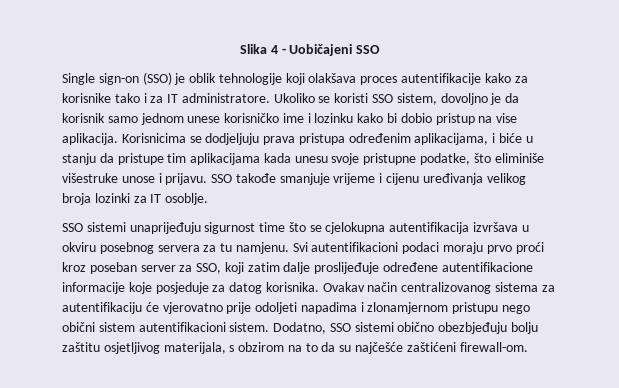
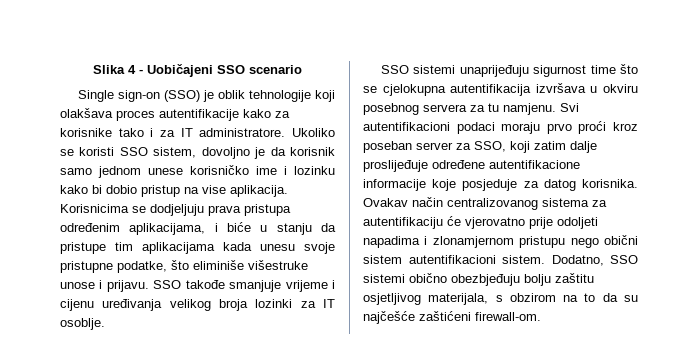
(381, 49) none -> [249,65,302,74] scenario

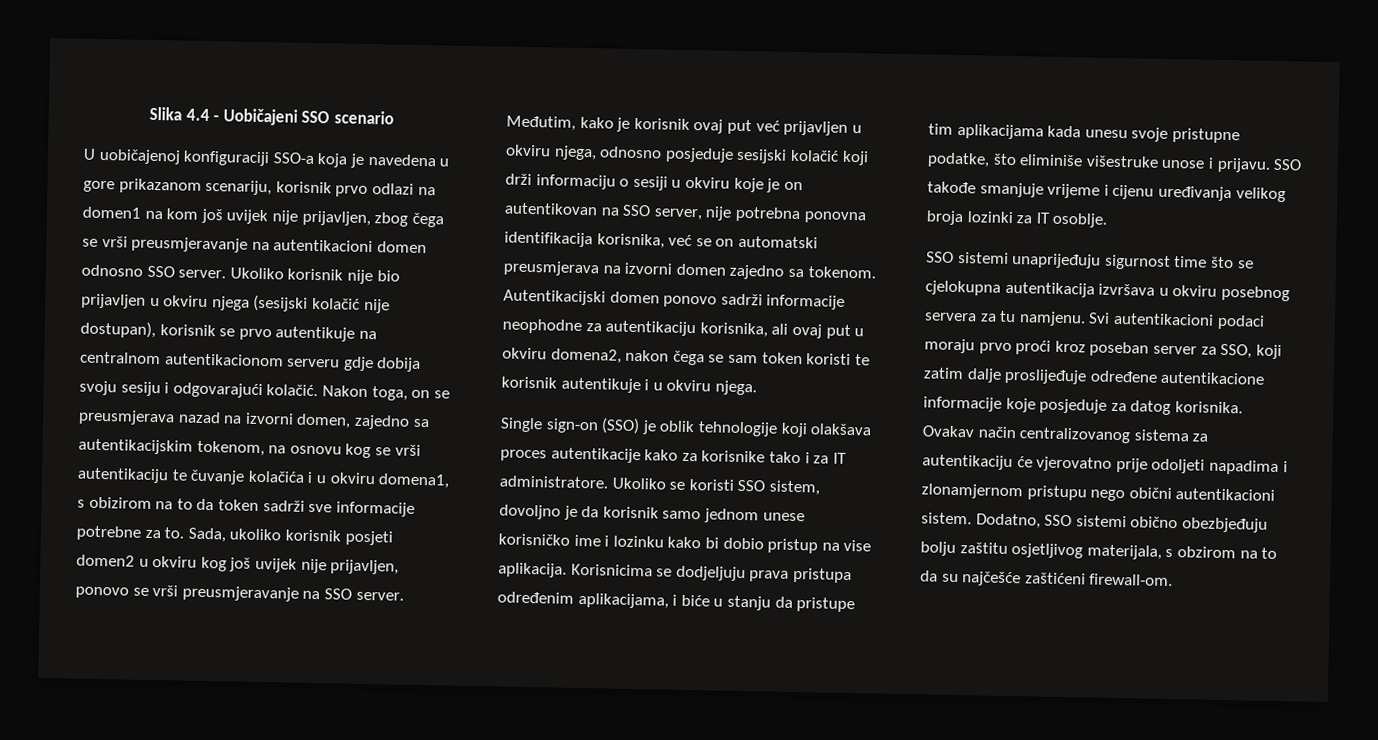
[128,65,136,74] 4 -> [185,108,210,122] 4.4
(302, 69) none -> [83,148,450,168] [83,178,436,197] [82,206,444,228] [82,236,427,254] [81,264,400,285] [81,293,390,314] [80,320,377,342] [80,351,422,372] [79,380,450,401] [78,409,430,430] [78,438,421,459] [77,467,451,489] [77,496,415,517] [76,525,393,546] [76,554,400,575] [75,585,404,602] [506,115,862,136] [505,144,869,166] [505,173,803,193] [504,202,866,224] [504,231,818,249] [503,260,876,280] [503,289,846,310] [502,318,865,340] [502,347,870,366] [501,376,757,396] // U uobičajenoj konfiguraciji SSO-a koja je navedena u gore prikazanom scenariju, korisnik prvo odlazi na domen1 na kom još uvijek nije prijavljen, zbog čega se vrši preusmjeravanje na autentikacioni domen odnosno SSO server. Ukoliko korisnik nije bio prijavljen u okviru njega (sesijski kolačić nije dostupan), korisnik se prvo autentikuje na centralnom autentikacionom serveru gdje dobija svoju sesiju i odgovarajući kolačić. Nakon toga, on se preusmjerava nazad na izvorni domen, zajedno sa autentikacijskim tokenom, na osnovu kog se vrši autentikaciju te čuvanje kolačića i u okviru domena1, s obizirom na to da token sadrži sve informacije potrebne za to. Sada, ukoliko korisnik posjeti domen2 u okviru kog još uvijek nije prijavljen, ponovo se vrši preusmjeravanje na SSO server. Međutim, kako je korisnik ovaj put već prijavljen u okviru njega, odnosno posjeduje sesijski kolačić koji drži informaciju o sesiji u okviru koje je on autentikovan na SSO server, nije potrebna ponovna identifikacija korisnika, već se on automatski preusmjerava na izvorni domen zajedno sa tokenom. Autentikacijski domen ponovo sadrži informacije neophodne za autentikaciju korisnika, ali ovaj put u okviru domena2, nakon čega se sam token koristi te korisnik autentikuje i u okviru njega.
[159,109,239,121] autentifikacije -> [550,447,641,464] autentikacije
[450,84,532,96] autentifikacija -> [1004,281,1095,298] autentikacija
[363,122,450,131] autentifikacioni -> [1112,312,1214,326] autentikacioni
[489,160,580,169] autentifikacione -> [1160,371,1266,385] autentikacione
[363,217,443,229] autentifikaciju -> [922,454,1013,471] autentikaciju
[363,255,496,264] sistem autentifikacioni -> [1175,488,1276,501] autentikacioni

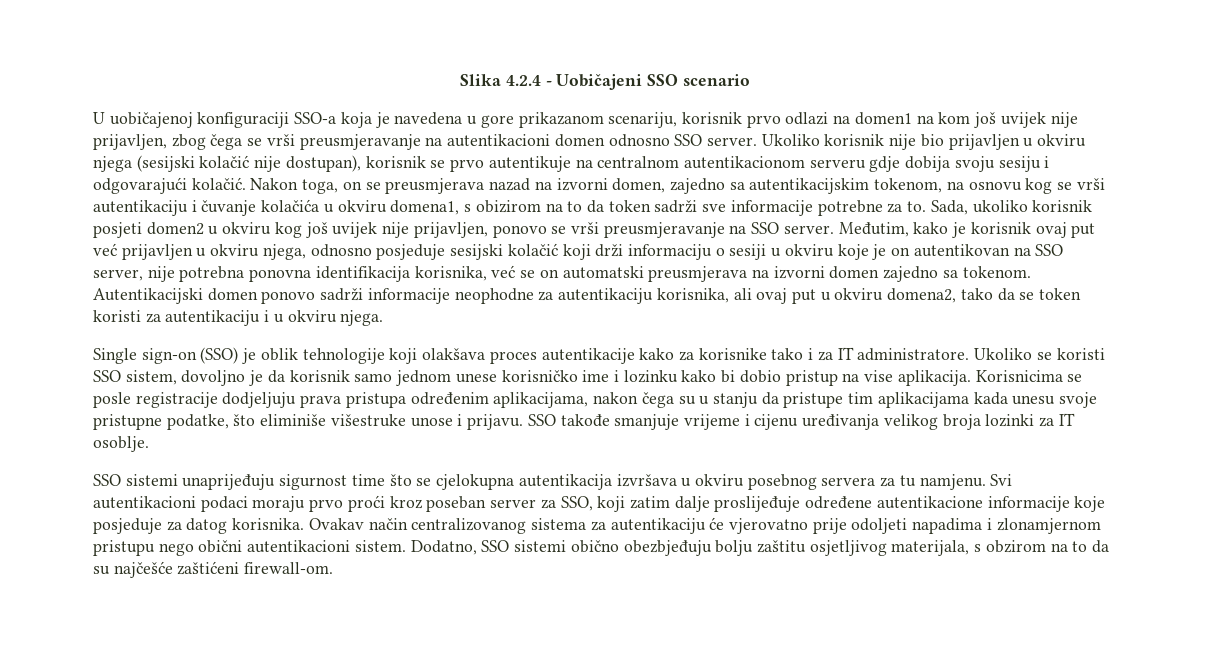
[185,108,210,122] 4.4 -> [505,75,541,86] 4.2.4
[171,469,188,481] te -> [191,200,197,212] i
[307,471,314,483] i -> (320, 205) none
[625,349,870,366] [501,376,641,394] nakon čega se sam token koristi te korisnik autentikuje -> [960,288,1082,301] [93,310,261,326] tako da se token koristi za autentikaciju
(673, 572) none -> [93,392,218,408] posle registracije
[672,594,710,607] i biće -> [593,392,696,408] nakon čega su

